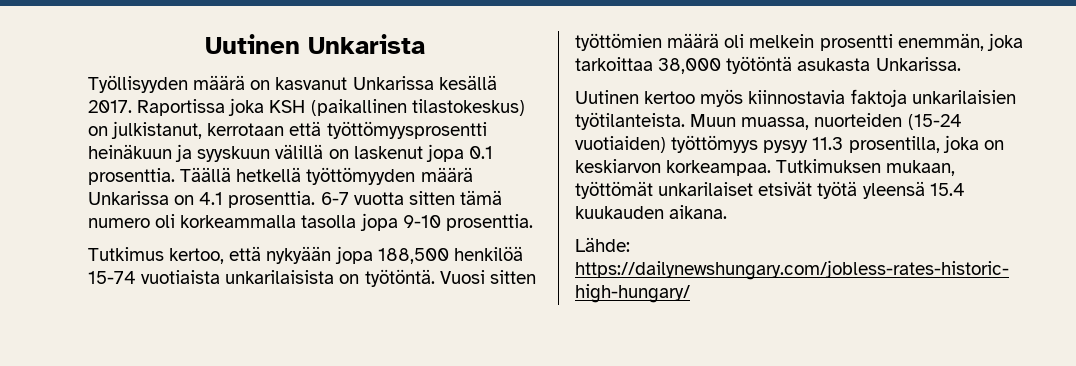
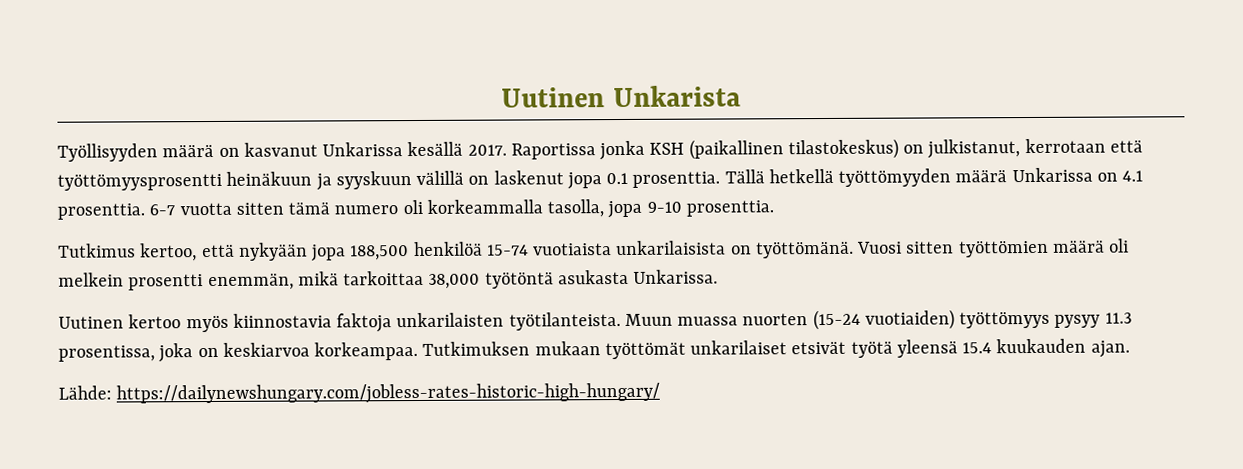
[228,98,265,116] joka -> [599,140,646,161] jonka
[180,167,232,182] Täällä -> [724,169,765,184] Tällä
[301,215,357,228] tasolla -> [547,199,605,218] tasolla,
[364,269,435,287] työtöntä. -> [755,240,854,259] työttömänä.
[986,33,1023,51] joka -> [297,271,339,286] mikä
[911,90,1016,104] unkarilaisien -> [396,312,505,328] unkarilaisten
[741,113,903,130] muassa, nuorteiden -> [677,313,809,326] muassa nuorten
[848,136,940,153] prosentilla, -> [58,345,155,362] prosentissa,
[575,159,661,173] keskiarvon -> [222,342,310,357] keskiarvoa
[886,160,956,176] mukaan, -> [534,341,601,356] mukaan
[669,205,728,219] aikana. -> [1090,340,1130,358] ajan.

